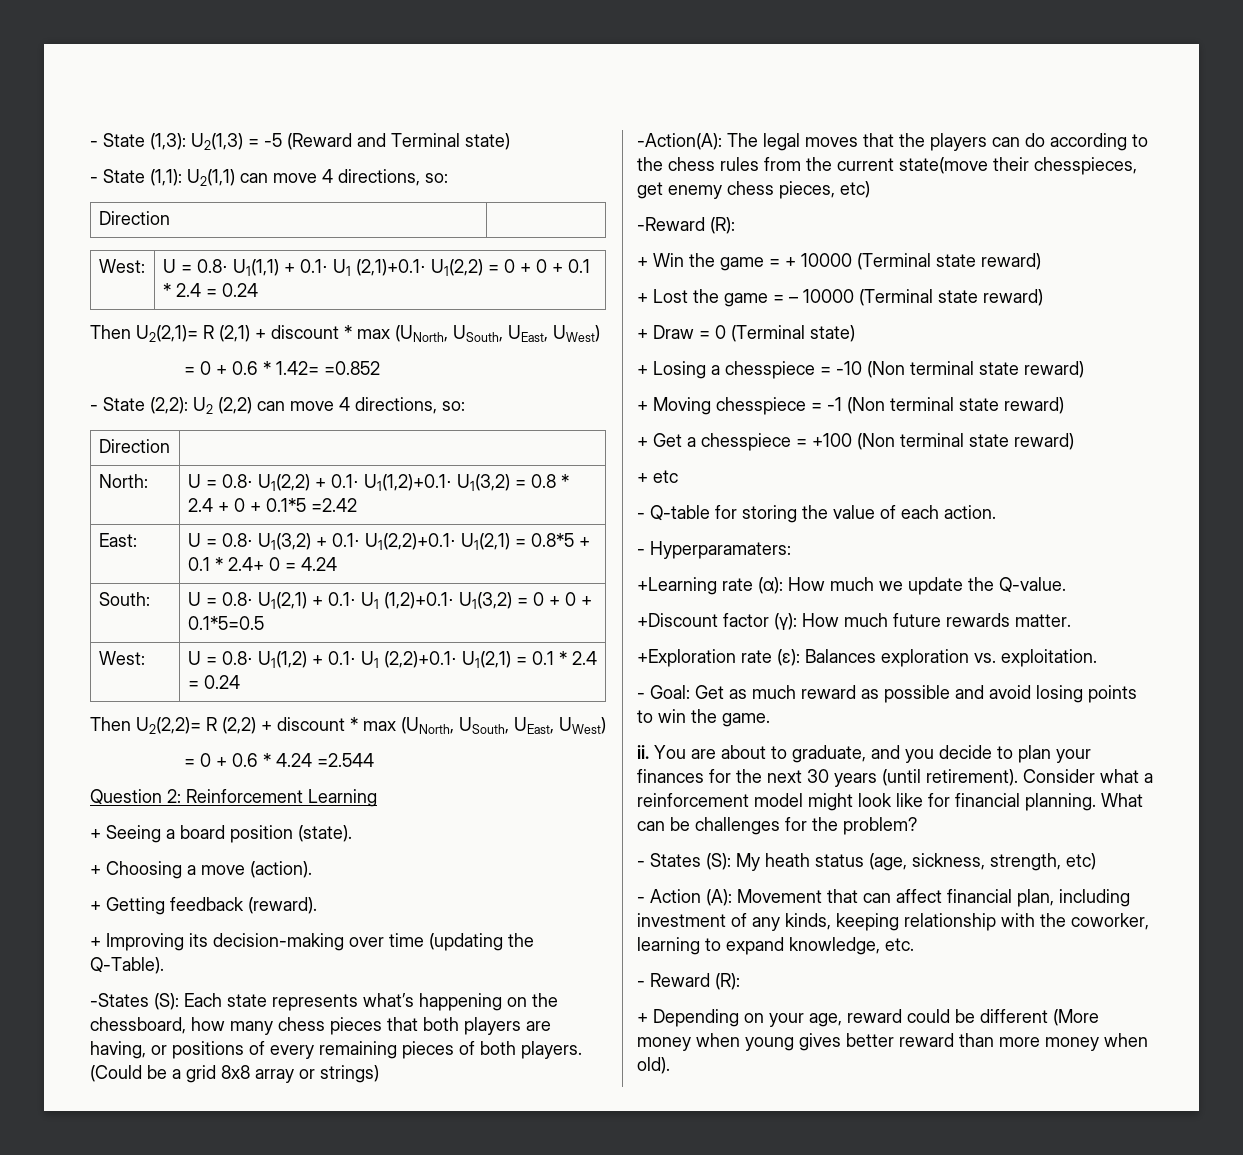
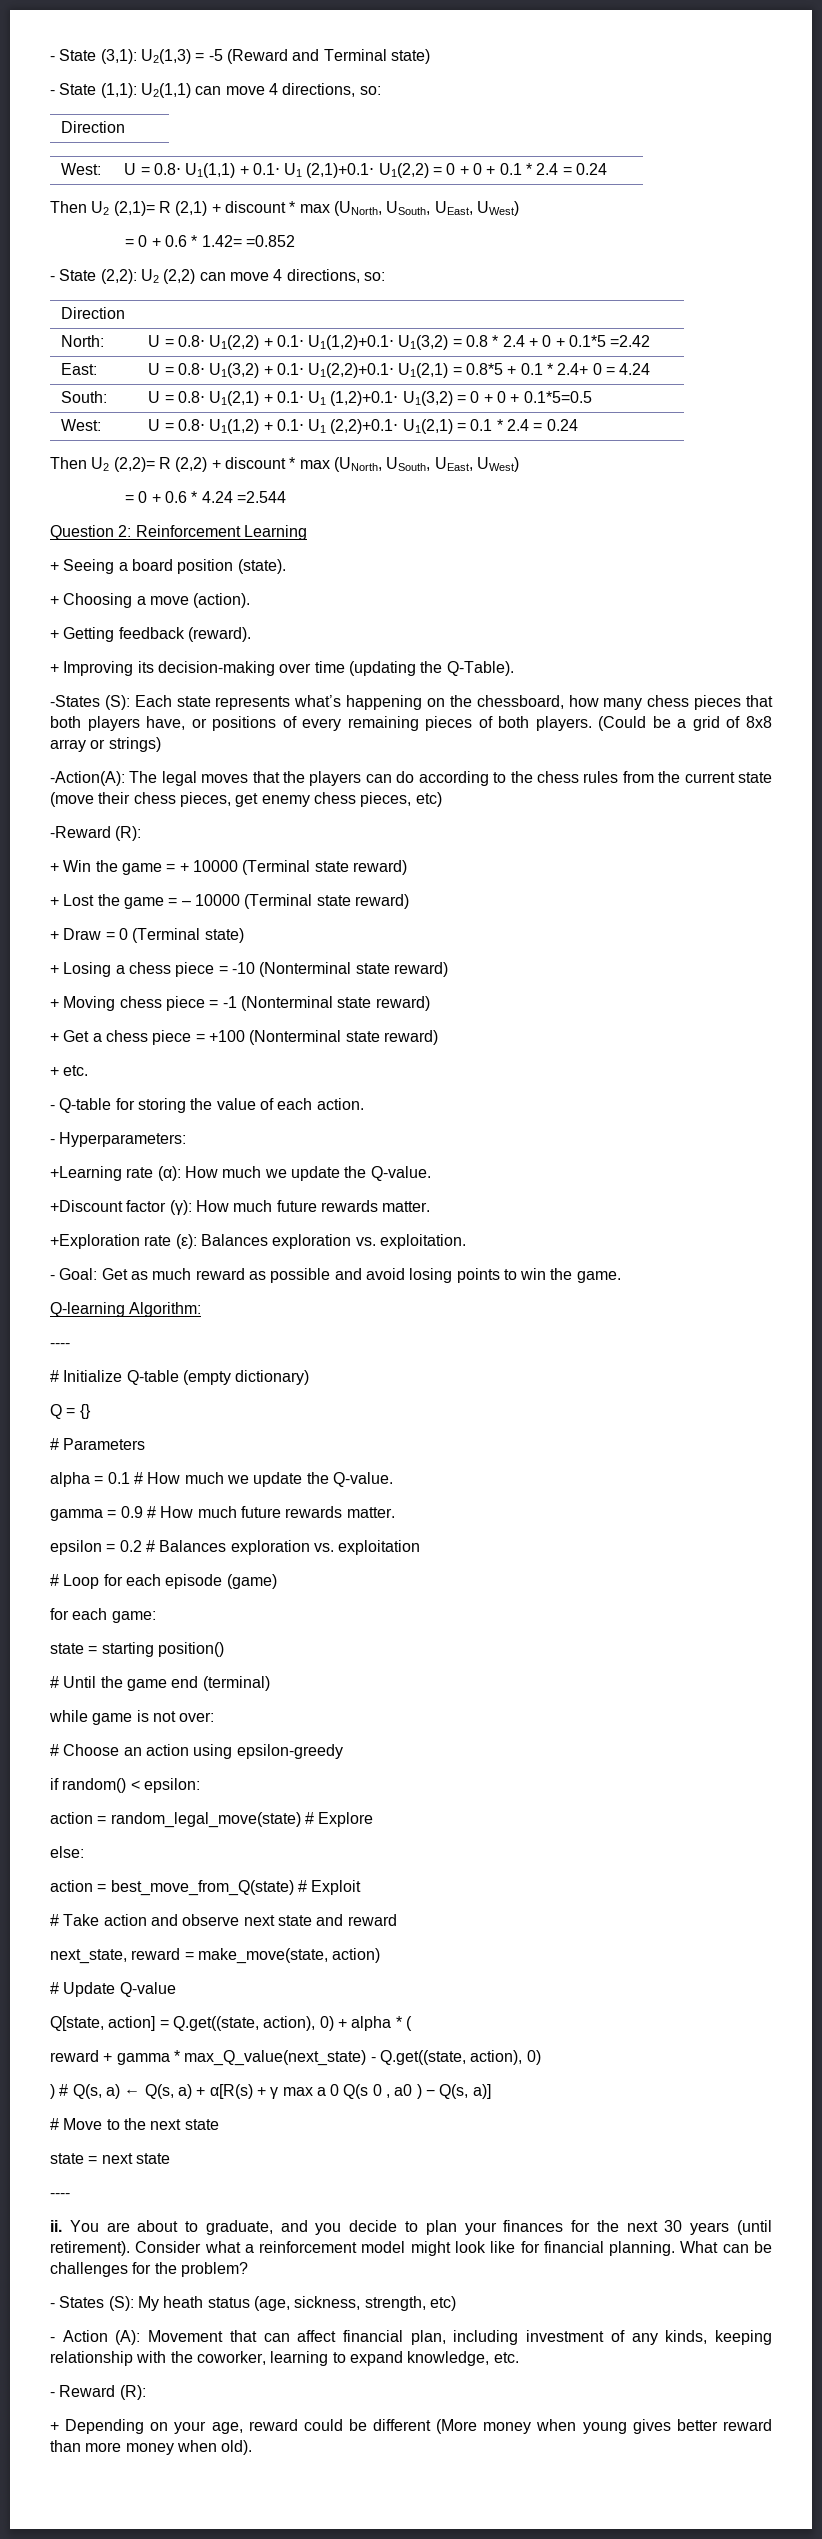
[90,133,186,150] - State (1,3): -> [50,49,137,64] - State (3,1):
[136,325,198,342] U2(2,1)= -> [91,201,155,216] U2 (2,1)=
[136,717,201,734] U2(2,2)= -> [91,457,155,472] U2 (2,2)=
[526,1021,551,1031] [90,1041,146,1059] are having, -> [146,716,186,730] have,
(216, 1074) none -> [726,716,741,728] of
[899,157,1137,175] state(move their chesspieces, -> [737,772,772,783] [50,792,231,807] state (move their chess pieces,
[725,361,974,379] chesspiece = -10 (Non terminal -> [128,962,352,977] chess piece = -10 (Nonterminal
[716,397,954,415] chesspiece = -1 (Non terminal -> [119,996,333,1011] chess piece = -1 (Nonterminal
[701,433,1074,451] [637,470,678,483] chesspiece = +100 (Non terminal state reward) // + etc -> [105,1030,438,1045] [50,1065,89,1076] chess piece = +100 (Nonterminal state reward) // + etc.
[650,541,791,559] Hyperparamaters: -> [59,1132,187,1147] Hyperparameters:
(770, 720) none -> [50,1302,202,1317] [50,1343,70,1348] [50,1370,310,1385] [50,1404,91,1419] [50,1438,146,1450] [50,1472,393,1487] [50,1506,395,1521] [50,1540,421,1555] [50,1574,277,1589] [50,1608,156,1623] [50,1642,224,1657] [50,1676,270,1691] [49,1710,215,1725] [50,1744,343,1759] [50,1778,200,1793] [50,1812,374,1828] [50,1846,84,1858] [50,1880,362,1896] [50,1914,397,1926] [50,1948,381,1964] [50,1982,176,1997] [50,2016,412,2031] [50,2050,541,2066] [50,2084,491,2099] [50,2118,219,2130] [50,2153,170,2164] [50,2193,70,2198] // Q-learning Algorithm: // ---- // # Initialize Q-table (empty dictionary) // Q = {} // # Parameters // alpha = 0.1 # How much we update the Q-value. // gamma = 0.9 # How much future rewards matter. // epsilon = 0.2 # Balances exploration vs. exploitation // # Loop for each episode (game) // for each game: // state = starting position() // # Until the game end (terminal) // while game is not over: // # Choose an action using epsilon-greedy // if random() < epsilon: // action = random_legal_move(state) # Explore // else: // action = best_move_from_Q(state) # Exploit // # Take action and observe next state and reward // next_state, reward = make_move(state, action) // # Update Q-value // Q[state, action] = Q.get((state, action), 0) + alpha * ( // reward + gamma * max_Q_value(next_state) - Q.get((state, action), 0) // ) # Q(s, a) ← Q(s, a) + α[R(s) + γ max a 0 Q(s 0 , a0 ) − Q(s, a)] // # Move to the next state // state = next state // ----

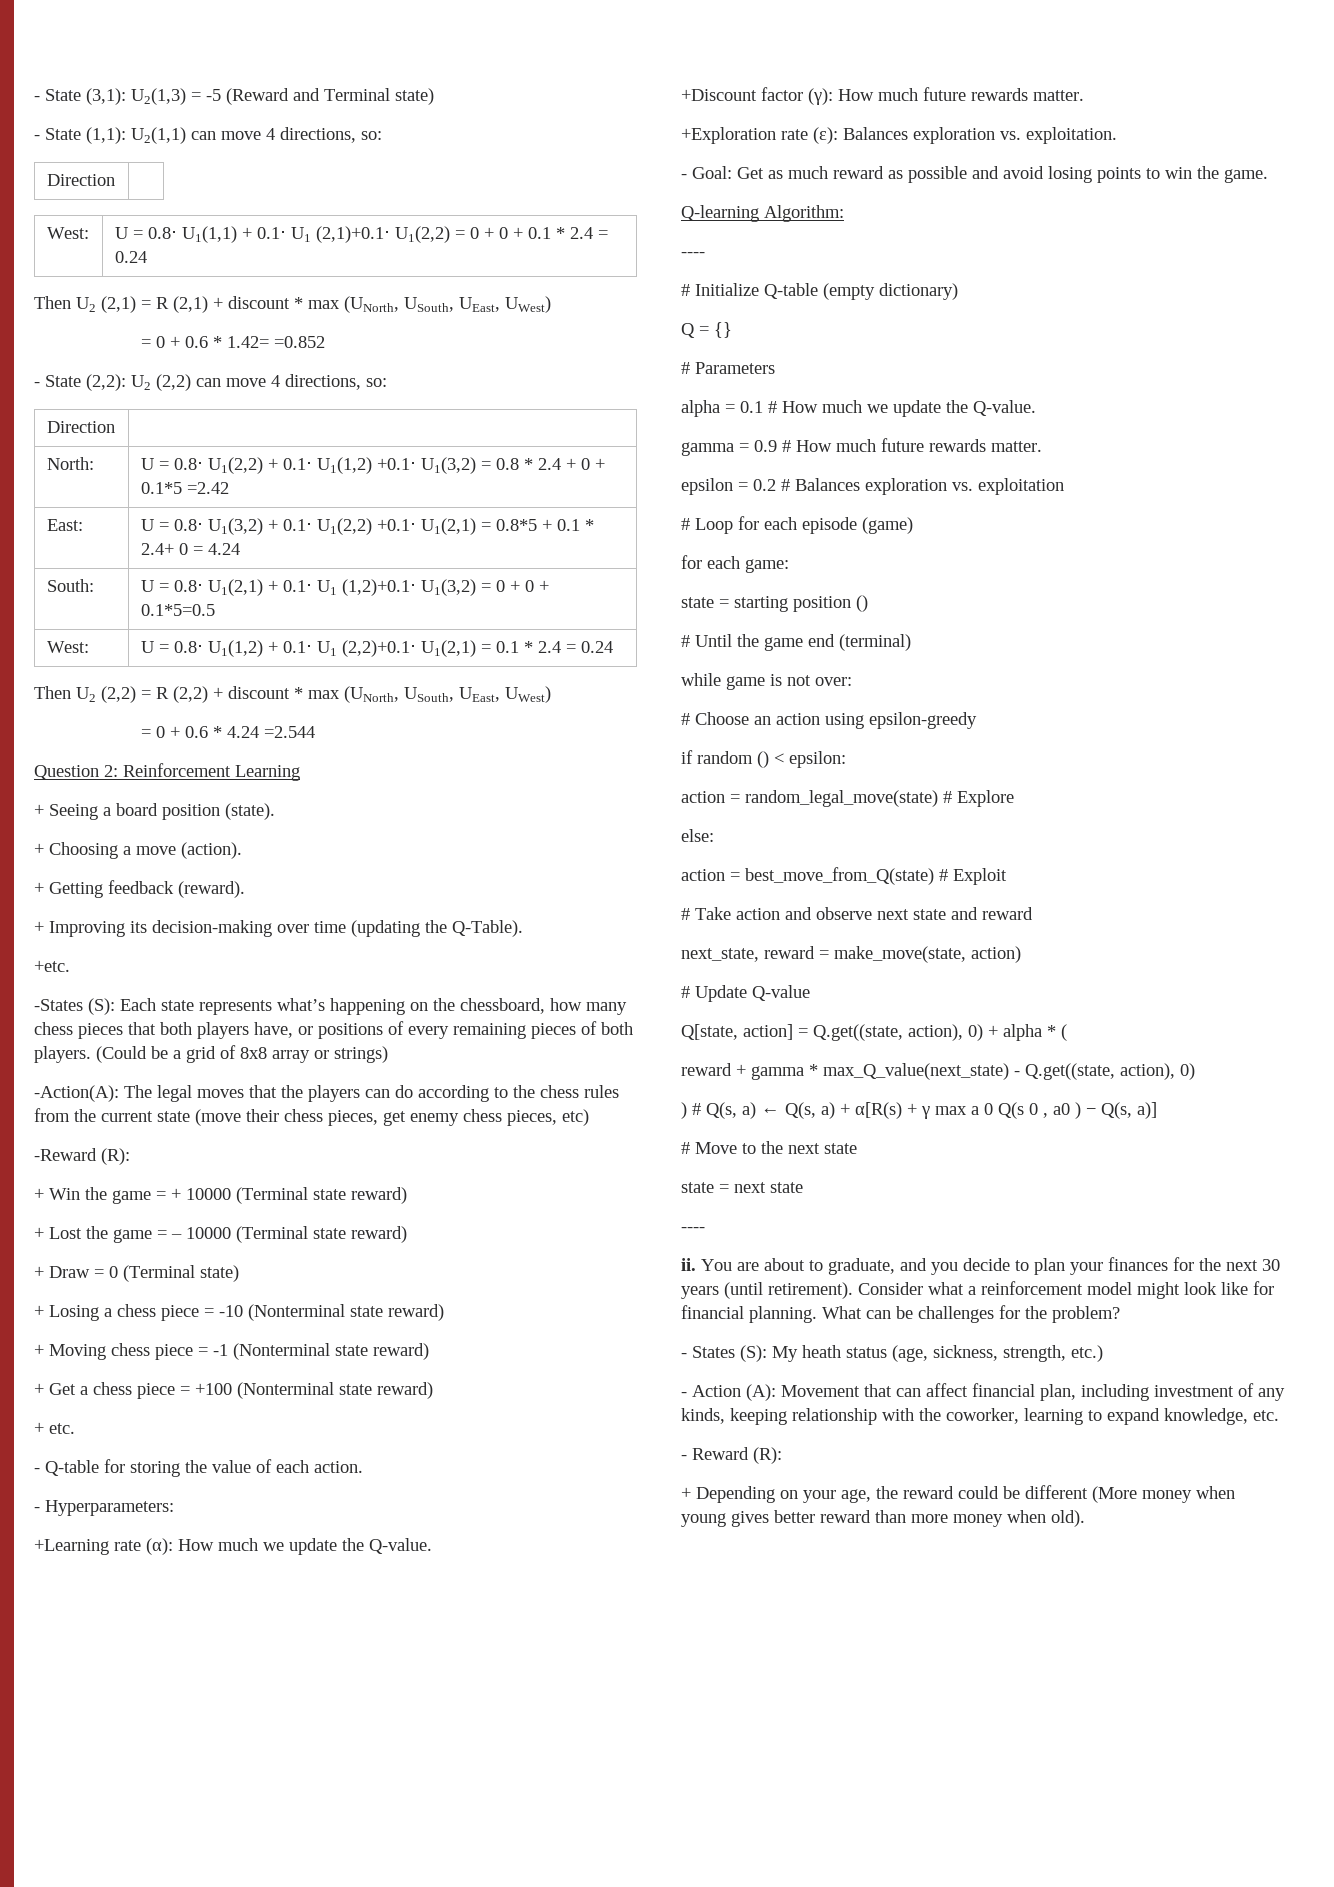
[113,201,155,216] (2,1)= -> [101,296,151,313] (2,1) =
[308,335,395,350] U1(1,2)+0.1⋅ -> [316,457,416,474] U1(1,2) +0.1⋅
[308,363,395,378] U1(2,2)+0.1⋅ -> [316,518,416,535] U1(2,2) +0.1⋅
[113,457,155,472] (2,2)= -> [101,686,151,703] (2,2) =
(514, 668) none -> [34,960,70,972] // +etc.
[157,1642,224,1657] position() -> [793,595,868,612] position ()
[62,1778,127,1793] random() -> [697,751,769,768] random ()
[429,2296,456,2311] etc) -> [1071,1345,1103,1362] etc.)
(243, 2428) none -> [876,1486,898,1499] the

